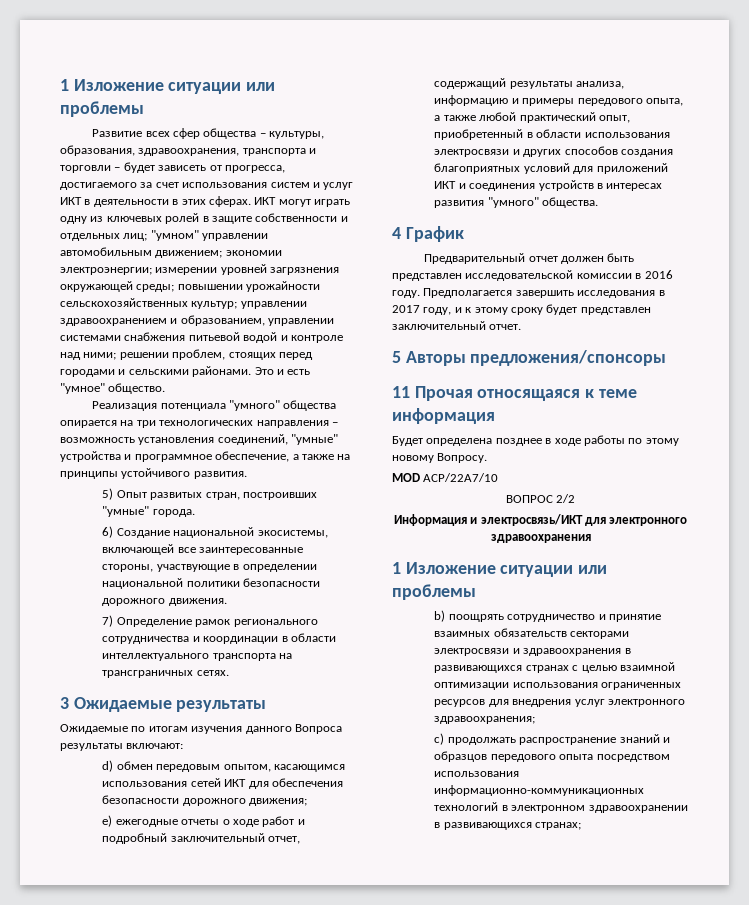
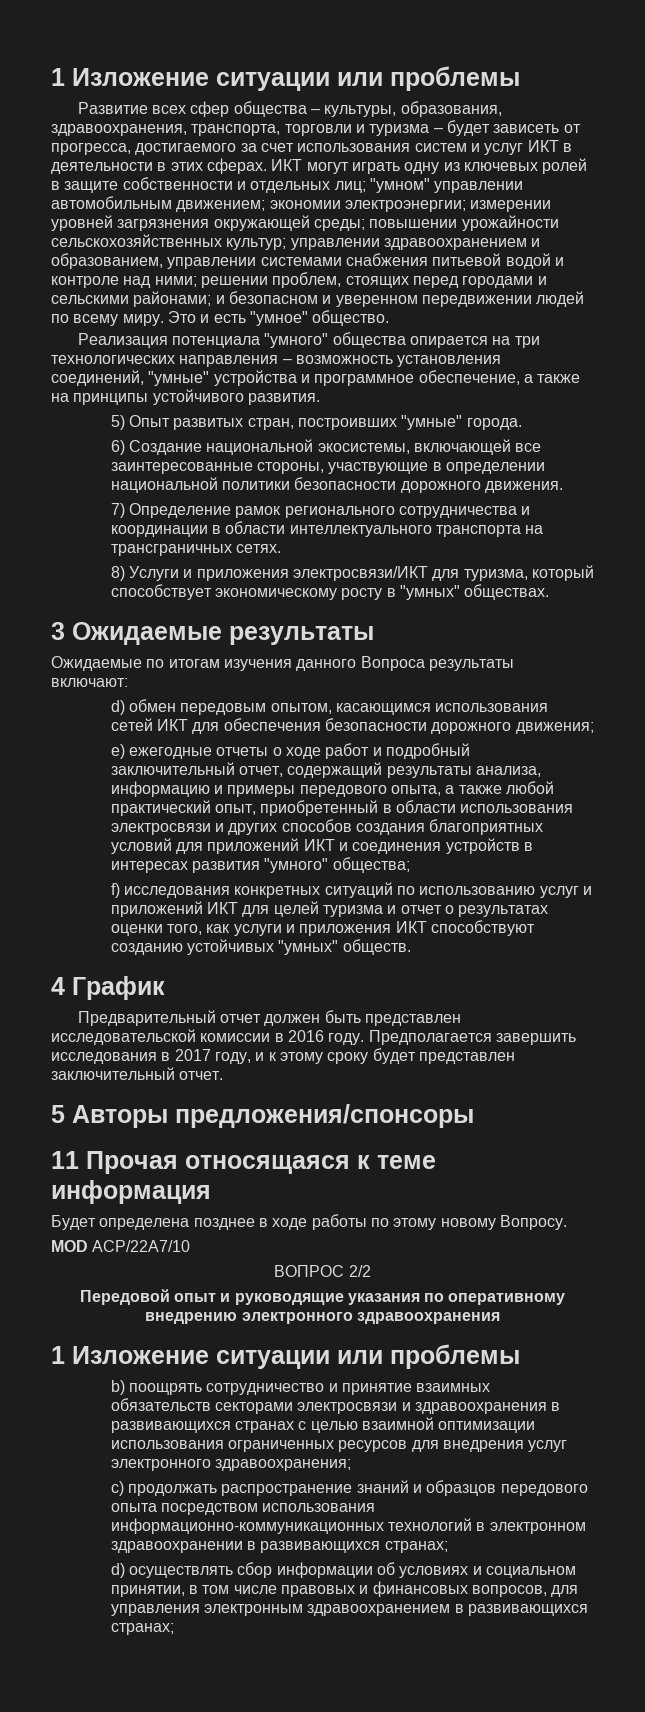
[242,148,317,156] [60,165,111,173] транспорта и торговли -> [191,124,430,136] транспорта, торговли и туризма
[192,366,252,377] районами. -> [133,291,585,307] [51,314,164,326] районами; и безопасном и уверенном передвижении людей по всему миру.
(229, 673) none -> [110,565,594,581] [110,584,550,600] // 8) Услуги и приложения электросвязи/ИКТ для туризма, который способствует экономическому росту в "умных" обществах.
[542,197,599,208] общества. -> [332,857,410,873] [110,882,592,898] [110,901,549,917] [110,920,535,936] [110,939,411,955] общества; // f) исследования конкретных ситуаций по использованию услуг и приложений ИКТ для целей туризма и отчет о результатах оценки того, как услуги и приложения ИКТ способствуют созданию устойчивых "умных" обществ.
[393,514,606,526] Информация и электросвязь/ИКТ для -> [79,1289,566,1305] [145,1312,238,1324] Передовой опыт и руководящие указания по оперативному внедрению
(582, 826) none -> [110,1562,576,1578] [110,1581,579,1597] [110,1604,589,1616] [110,1623,174,1635] // d) осуществлять сбор информации об условиях и социальном принятии, в том числе правовых и финансовых вопросов, для управления электронным здравоохранением в развивающихся странах;

